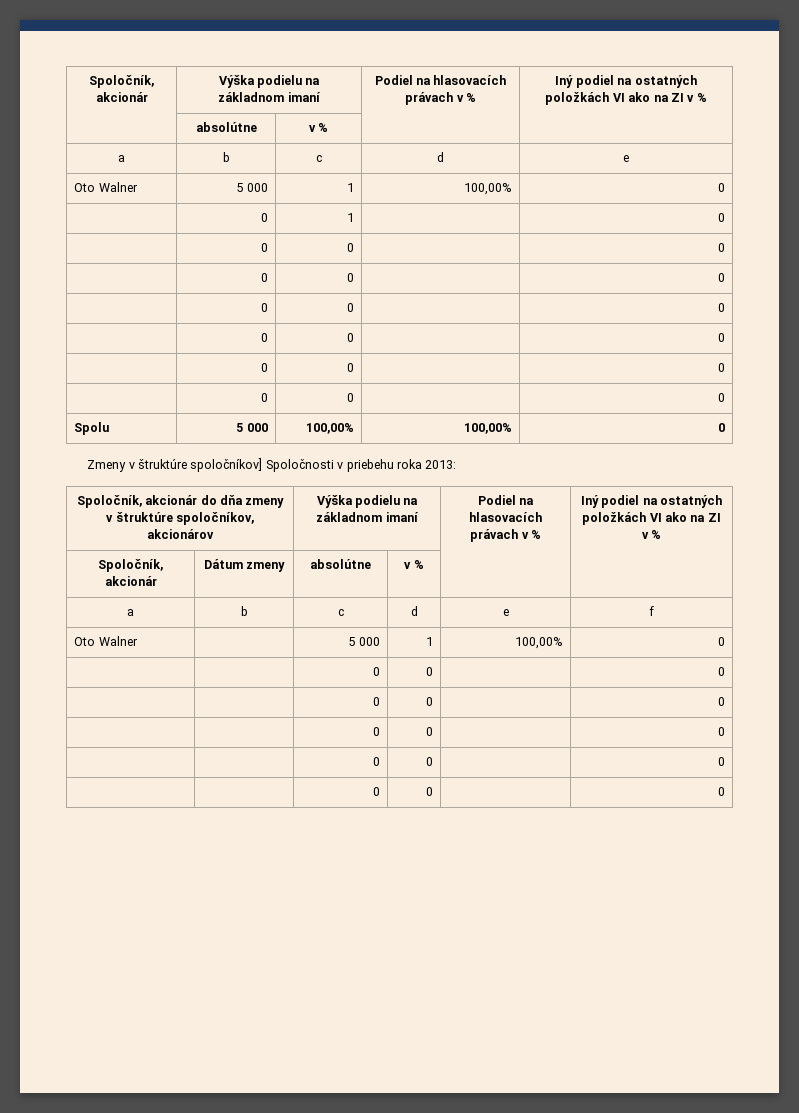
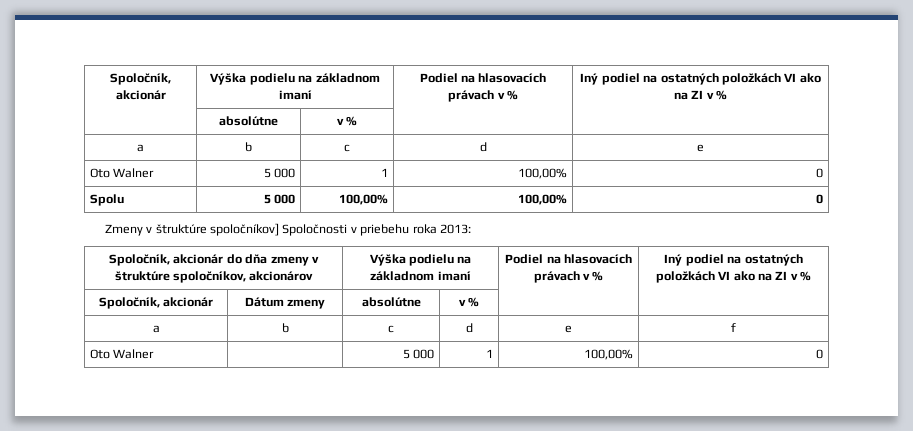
[260,213,268,222] [346,213,354,222] [717,213,725,222] [260,243,268,252] [346,243,354,252] [717,243,725,252] [260,273,268,282] [346,273,354,282] [717,273,725,282] [260,303,268,312] [346,303,354,312] [717,303,725,312] [260,333,268,342] [346,333,354,342] [717,333,725,342] [260,363,268,372] [346,363,354,372] [717,363,725,372] [260,393,268,402] [346,393,354,402] [717,393,725,402] // | 0 | 1 | | 0 // | 0 | 0 | | 0 // | 0 | 0 | | 0 // | 0 | 0 | | 0 // | 0 | 0 | | 0 // | 0 | 0 | | 0 // | 0 | 0 | | 0 -> (824, 173) none
[372,667,380,676] [425,667,433,676] [717,667,725,676] [372,697,380,706] [425,697,433,706] [717,697,725,706] [372,727,380,736] [425,727,433,736] [717,727,725,736] [372,757,380,766] [425,757,433,766] [717,757,725,766] [372,787,380,796] [425,787,433,796] [717,787,725,796] // | | 0 | 0 | | 0 // | | 0 | 0 | | 0 // | | 0 | 0 | | 0 // | | 0 | 0 | | 0 // | | 0 | 0 | | 0 -> (824, 354) none

